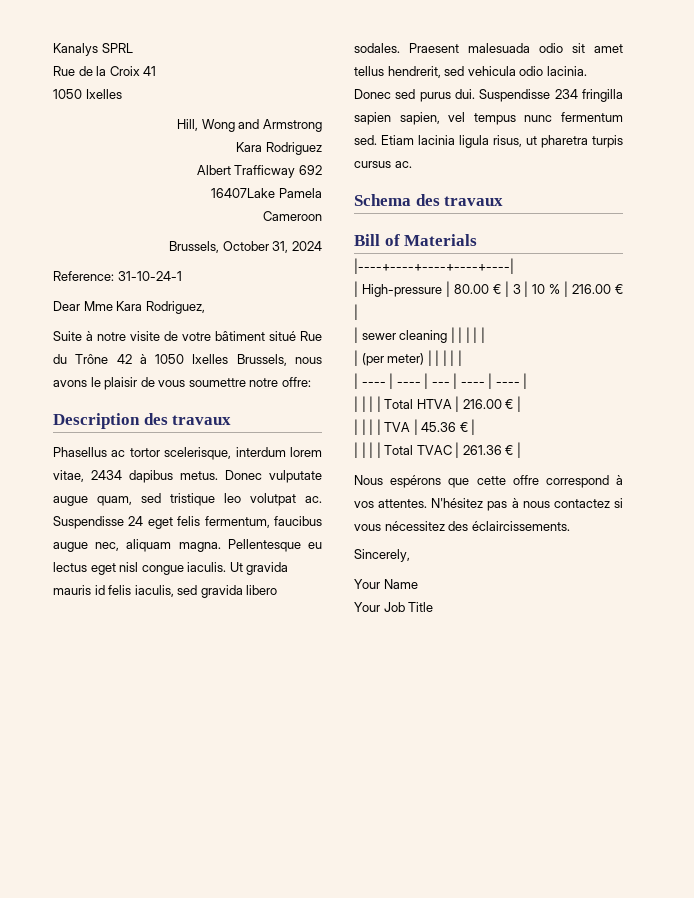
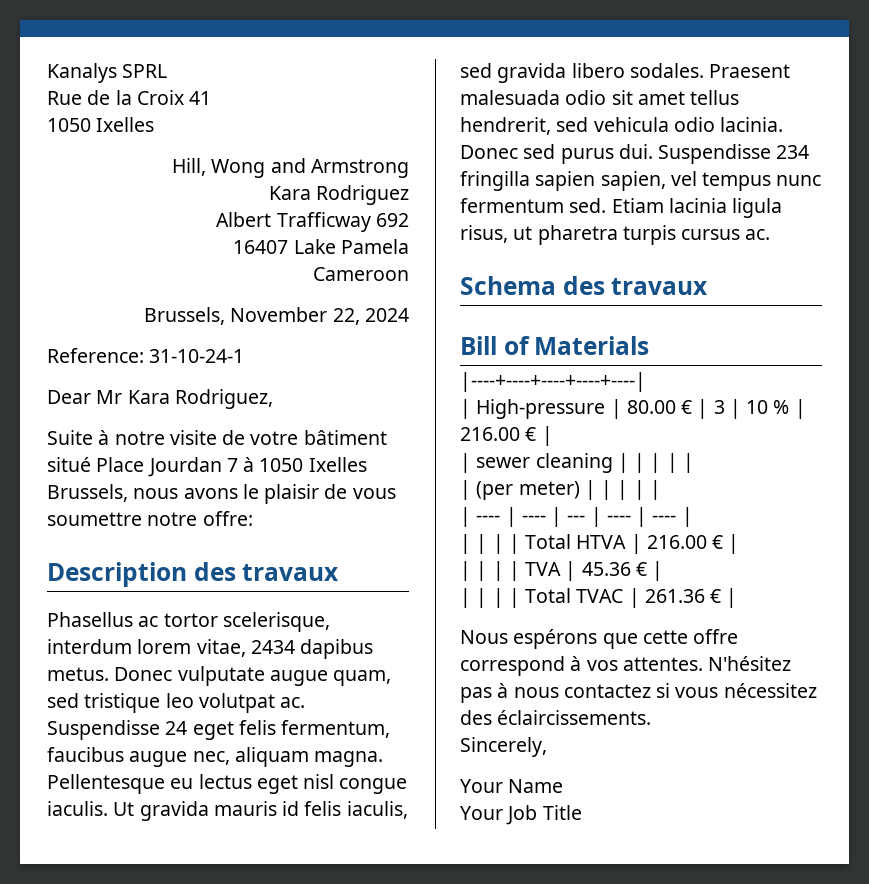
[211,188,276,198] 16407Lake -> [233,239,336,254] 16407 Lake
[222,241,289,253] October 31, -> [230,307,360,325] November 22,
[83,301,113,311] Mme -> [96,390,123,404] Mr
[300,331,322,341] [53,354,132,364] Rue du Trône 42 -> [96,457,238,477] Place Jourdan 7

